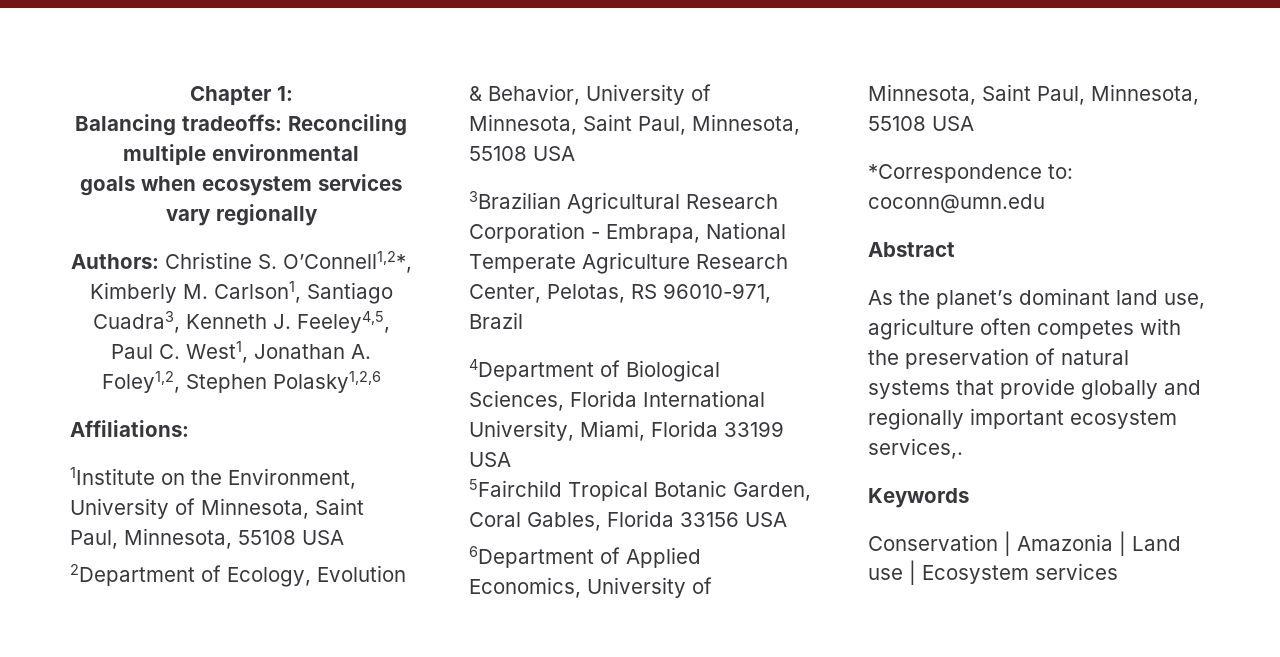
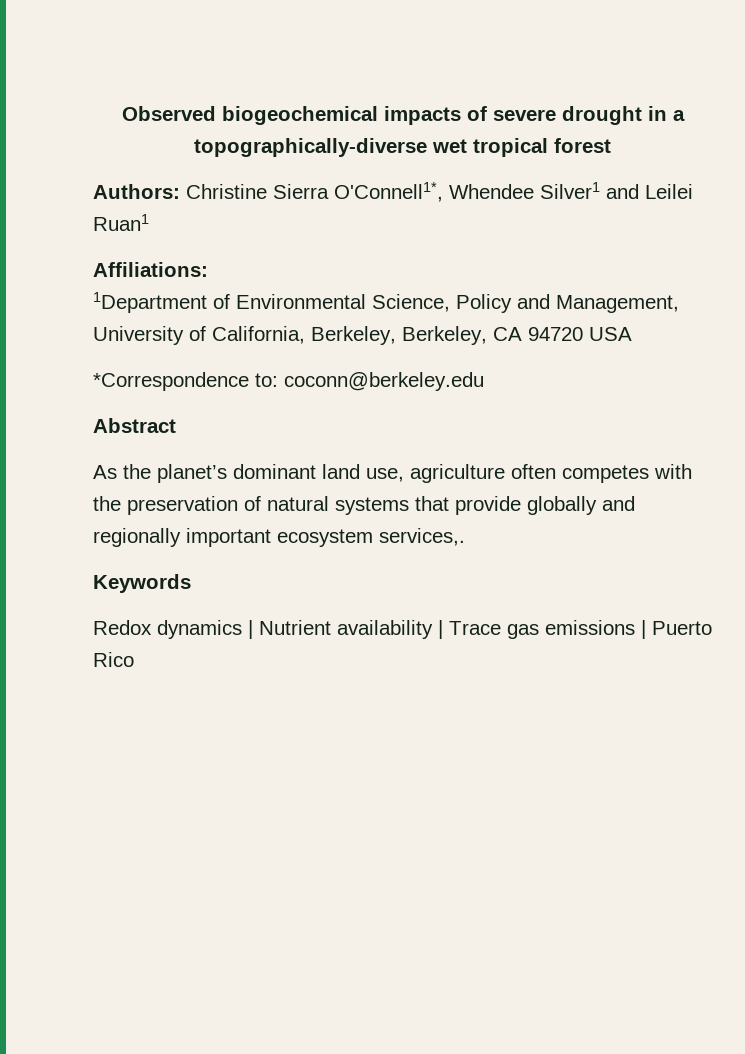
[189,86,293,105] [75,114,407,136] [123,144,359,165] [80,174,402,196] [165,204,318,226] [70,251,412,273] [89,281,393,304] [92,311,390,333] [111,341,371,363] [101,371,381,393] [70,420,189,437] [70,467,356,489] [70,498,364,519] [70,528,344,549] [70,564,406,587] [469,84,711,105] [469,114,800,135] [469,146,575,161] [469,191,778,214] [469,222,786,243] [469,252,788,274] [469,283,771,303] [469,312,523,329] [469,359,720,382] [469,390,765,411] [469,420,784,441] [469,452,511,467] [469,479,811,501] [469,510,787,531] [469,546,701,568] [469,577,712,598] [868,84,1199,105] [868,116,926,131] Chapter 1: // Balancing tradeoffs: Reconciling multiple environmental // goals when ecosystem services vary regionally // Authors: Christine S. O’Connell1,2*, Kimberly M. Carlson1, Santiago Cuadra3, Kenneth J. Feeley4,5, Paul C. West1, Jonathan A. Foley1,2, Stephen Polasky1,2,6 // Affiliations: // 1Institute on the Environment, University of Minnesota, Saint Paul, Minnesota, 55108 USA // 2Department of Ecology, Evolution & Behavior, University of Minnesota, Saint Paul, Minnesota, 55108 USA // 3Brazilian Agricultural Research Corporation - Embrapa, National Temperate Agriculture Research Center, Pelotas, RS 96010-971, Brazil // 4Department of Biological Sciences, Florida International University, Miami, Florida 33199 USA // 5Fairchild Tropical Botanic Garden, Coral Gables, Florida 33156 USA // 6Department of Applied Economics, University of Minnesota, Saint Paul, Minnesota, 55108 -> [121,106,685,125] [194,138,611,157] [93,182,693,202] [93,214,149,231] [93,262,208,277] [93,292,679,313] [93,326,583,345] Observed biogeochemical impacts of severe drought in a topographically-diverse wet tropical forest // Authors: Christine Sierra O'Connell1*, Whendee Silver1 and Leilei Ruan1 // Affiliations: // 1Department of Environmental Science, Policy and Management, University of California, Berkeley, Berkeley, CA 94720
[868,194,1045,213] coconn@umn.edu -> [284,372,484,391] coconn@berkeley.edu
[868,531,1181,556] [868,560,1118,585] Conservation | Amazonia | Land use | Ecosystem services -> [93,620,712,639] [93,652,134,667] Redox dynamics | Nutrient availability | Trace gas emissions | Puerto Rico

